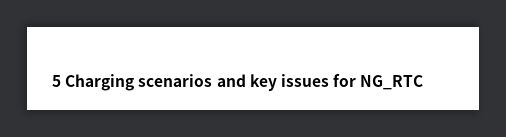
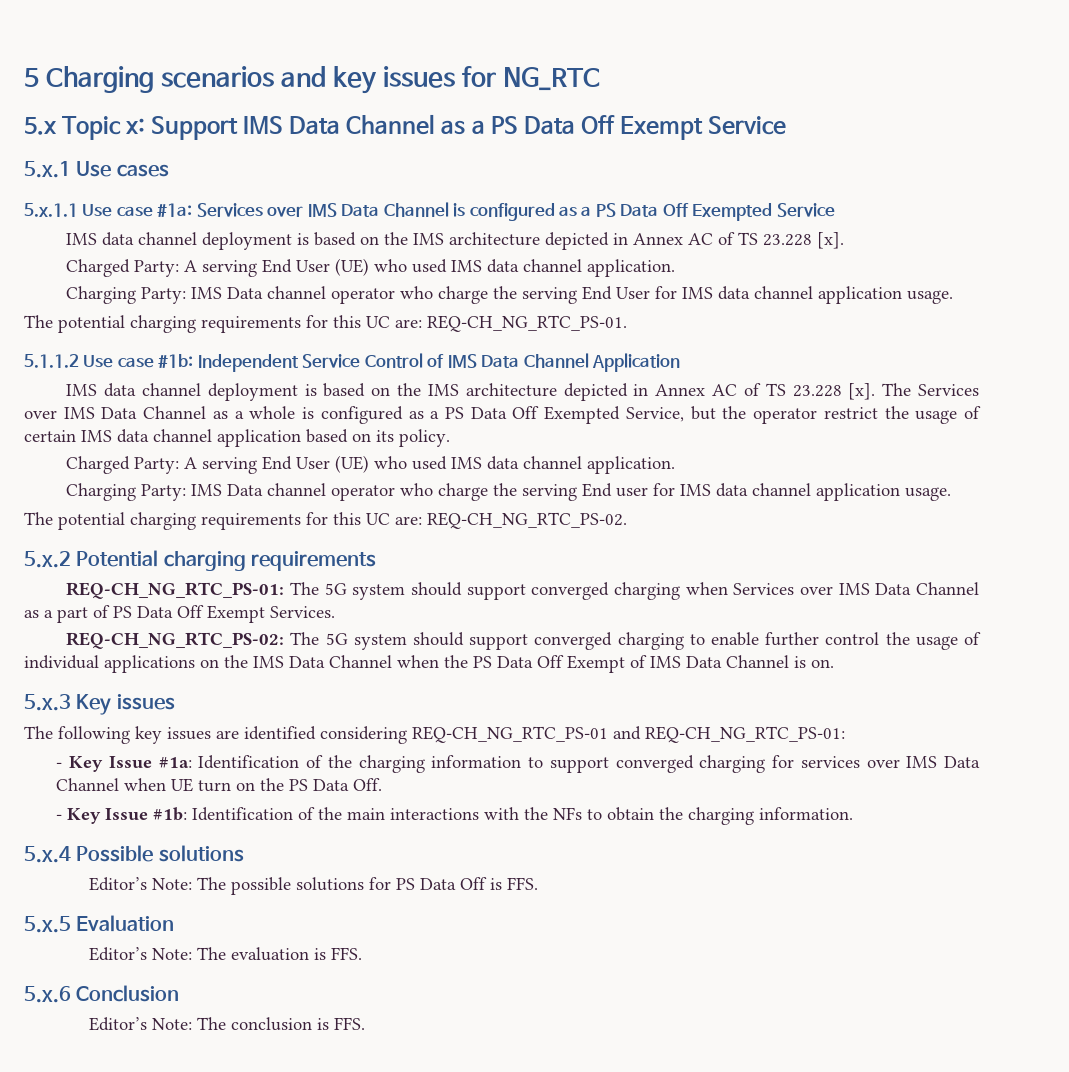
(424, 82) none -> [24,114,786,140] [24,161,169,178] [24,202,835,221] [66,232,845,250] [66,258,676,277] [66,286,954,304] [24,315,627,333] [24,353,680,372] [66,383,979,401] [24,406,982,424] [24,429,450,447] [66,455,676,474] [66,483,952,501] [24,512,627,530] [24,550,376,571] [66,582,979,600] [24,605,335,623] [66,632,981,650] [24,655,834,673] [24,694,175,715] [24,726,845,744] [56,755,980,773] [56,778,383,792] [56,807,854,825] [24,845,244,863] [88,877,538,895] [24,915,175,933] [88,947,362,961] [24,985,180,1003] [88,1017,365,1031] // 5.x Topic x: Support IMS Data Channel as a PS Data Off Exempt Service // 5.x.1 Use cases // 5.x.1.1 Use case #1a: Services over IMS Data Channel is configured as a PS Data Off Exempted Service // IMS data channel deployment is based on the IMS architecture depicted in Annex AC of TS 23.228 [x]. // Charged Party: A serving End User (UE) who used IMS data channel application. // Charging Party: IMS Data channel operator who charge the serving End User for IMS data channel application usage. // The potential charging requirements for this UC are: REQ-CH_NG_RTC_PS-01. // 5.1.1.2 Use case #1b: Independent Service Control of IMS Data Channel Application // IMS data channel deployment is based on the IMS architecture depicted in Annex AC of TS 23.228 [x]. The Services over IMS Data Channel as a whole is configured as a PS Data Off Exempted Service, but the operator restrict the usage of certain IMS data channel application based on its policy. // Charged Party: A serving End User (UE) who used IMS data channel application. // Charging Party: IMS Data channel operator who charge the serving End user for IMS data channel application usage. // The potential charging requirements for this UC are: REQ-CH_NG_RTC_PS-02. // 5.x.2 Potential charging requirements // REQ-CH_NG_RTC_PS-01: The 5G system should support converged charging when Services over IMS Data Channel as a part of PS Data Off Exempt Services. // REQ-CH_NG_RTC_PS-02: The 5G system should support converged charging to enable further control the usage of individual applications on the IMS Data Channel when the PS Data Off Exempt of IMS Data Channel is on. // 5.x.3 Key issues // The following key issues are identified considering REQ-CH_NG_RTC_PS-01 and REQ-CH_NG_RTC_PS-01: // - Key Issue #1a: Identification of the charging information to support converged charging for services over IMS Data Channel when UE turn on the PS Data Off. // - Key Issue #1b: Identification of the main interactions with the NFs to obtain the charging information. // 5.x.4 Possible solutions // Editor’s Note: The possible solutions for PS Data Off is FFS. // 5.x.5 Evaluation // Editor’s Note: The evaluation is FFS. // 5.x.6 Conclusion // Editor’s Note: The conclusion is FFS.

